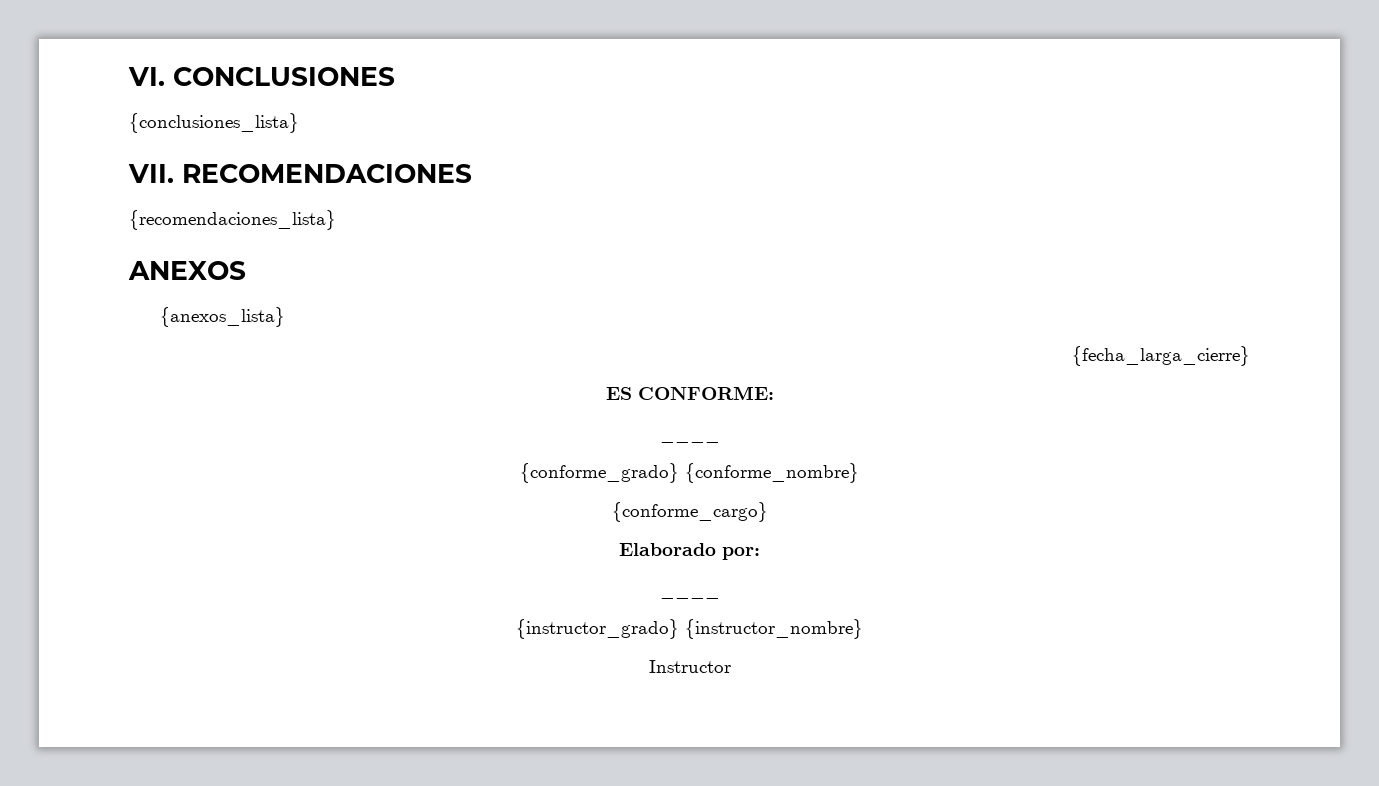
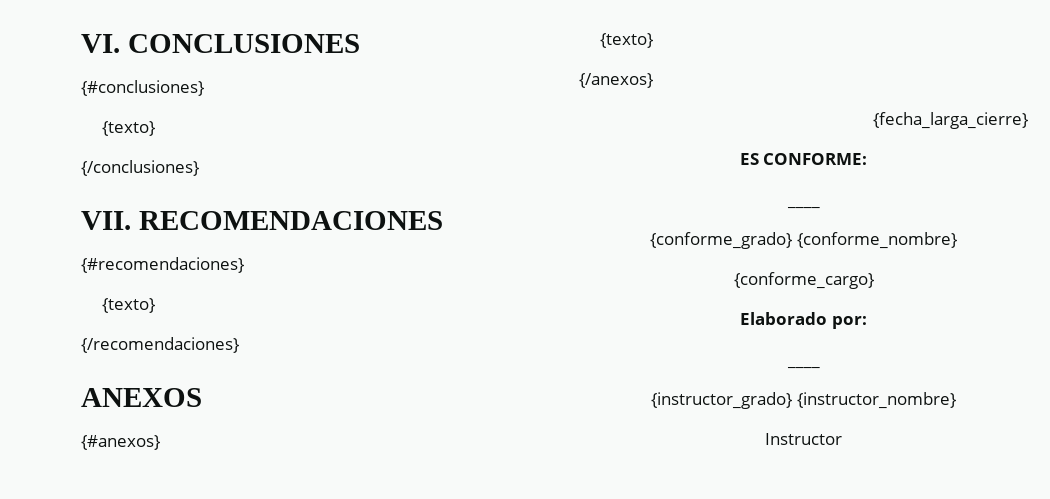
[129,113,299,133] {conclusiones_lista} -> [81,80,204,96] [102,121,156,136] [81,160,199,176] {#conclusiones} // {texto} // {/conclusiones}
[129,210,336,230] [128,261,246,280] [159,307,285,327] {recomendaciones_lista} // ANEXOS // {anexos_lista} -> [81,257,244,273] [102,298,156,313] [81,337,239,353] [81,388,202,407] [81,435,160,450] [600,33,654,48] [579,73,653,88] {#recomendaciones} // {texto} // {/recomendaciones} // ANEXOS // {#anexos} // {texto} // {/anexos}

